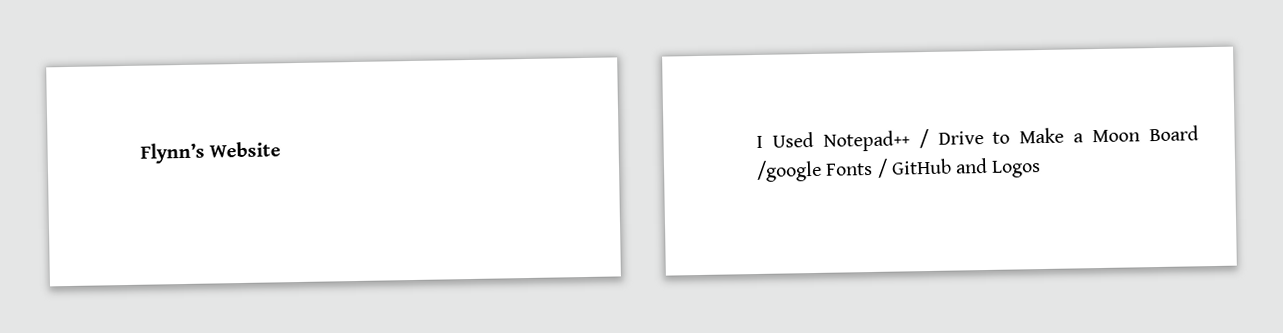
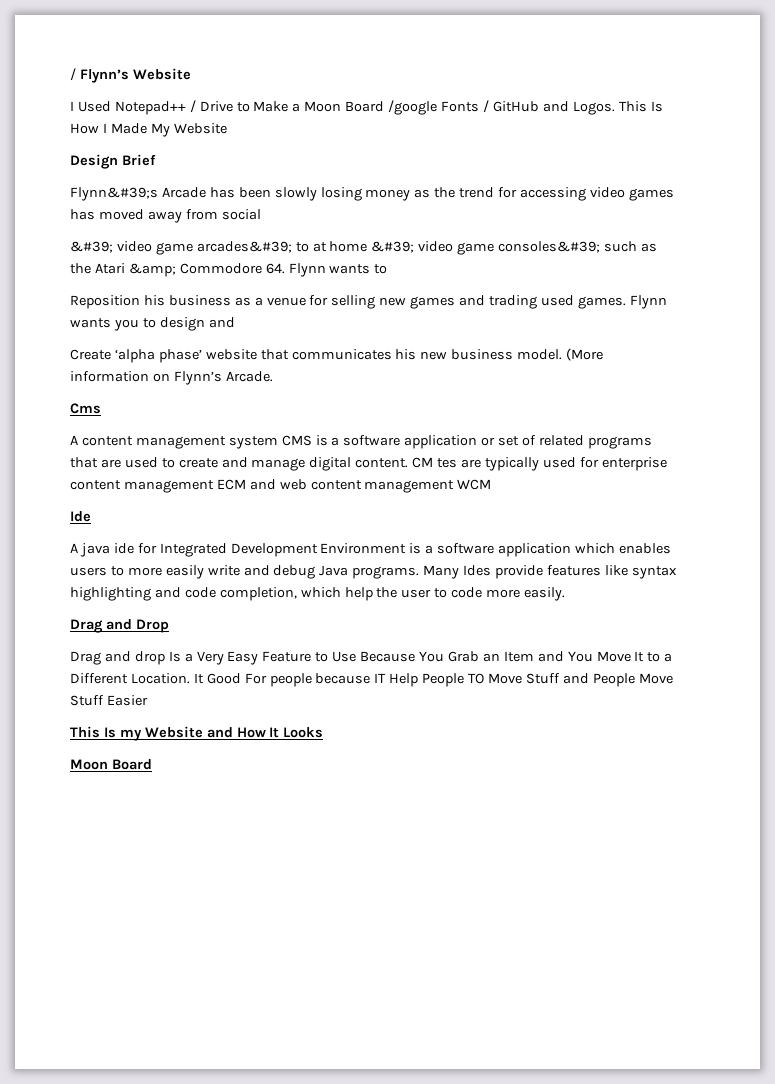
(140, 153) none -> [70,68,76,81] /
[991,160,1042,178] Logos -> [572,101,663,115] [70,123,227,137] [70,154,156,169] [70,187,674,201] [70,209,261,223] [70,241,657,255] [70,263,388,277] [70,295,667,309] [70,317,235,331] [70,348,604,363] [70,371,273,385] [70,403,101,414] [70,435,652,449] [70,457,667,471] [70,479,492,493] [70,511,91,522] [70,543,671,557] [70,565,677,579] [70,587,566,601] [70,619,169,633] [70,651,673,665] [70,673,673,687] [70,695,148,706] [70,726,324,741] [70,759,152,770] Logos. This Is How I Made My Website // Design Brief // Flynn&#39;s Arcade has been slowly losing money as the trend for accessing video games has moved away from social // &#39; video game arcades&#39; to at home &#39; video game consoles&#39; such as the Atari &amp; Commodore 64. Flynn wants to // Reposition his business as a venue for selling new games and trading used games. Flynn wants you to design and // Create ‘alpha phase’ website that communicates his new business model. (More information on Flynn’s Arcade. // Cms // A content management system CMS is a software application or set of related programs that are used to create and manage digital content. CM tes are typically used for enterprise content management ECM and web content management WCM // Ide // A java ide for Integrated Development Environment is a software application which enables users to more easily write and debug Java programs. Many Ides provide features like syntax highlighting and code completion, which help the user to code more easily. // Drag and Drop // Drag and drop Is a Very Easy Feature to Use Because You Grab an Item and You Move It to a Different Location. It Good For people because IT Help People TO Move Stuff and People Move Stuff Easier // This Is my Website and How It Looks // Moon Board

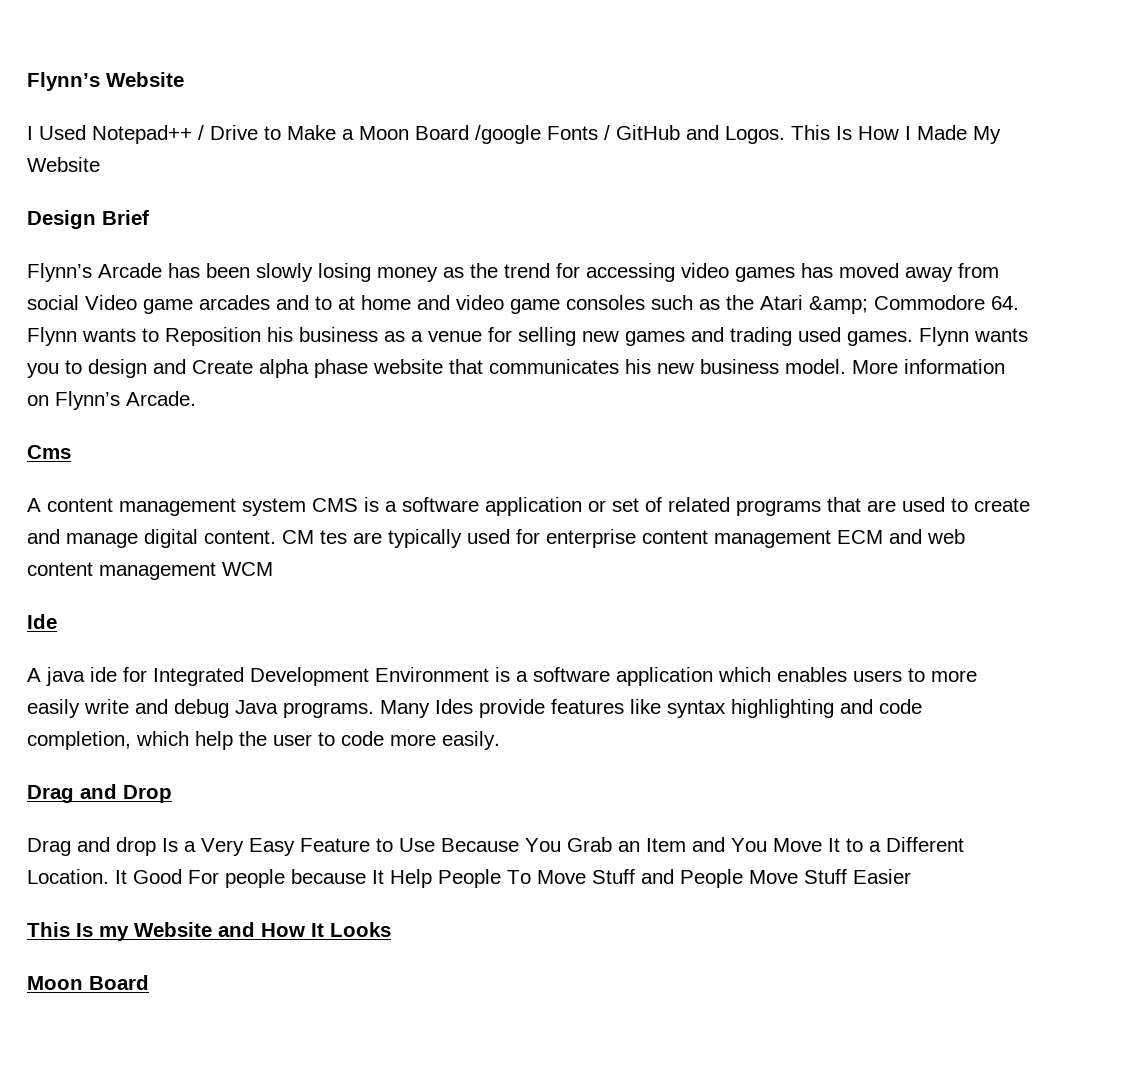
[70,68,76,81] / -> (27, 81) none
[70,187,158,201] Flynn&#39;s -> [27,263,92,282] Flynn’s
[70,241,292,255] // &#39; video game arcades&#39; -> [85,295,309,314] Video game arcades and
[371,241,601,255] &#39; video game consoles&#39; -> [417,295,645,314] and video game consoles
(388, 269) // -> (159, 335) none
[70,349,202,363] // Create ‘alpha phase’ -> [192,359,368,378] Create alpha phase
[566,348,604,361] (More -> [852,360,898,374] More
[374,673,387,683] IT -> [372,870,384,884] It
[468,673,485,684] TO -> [507,870,531,884] To

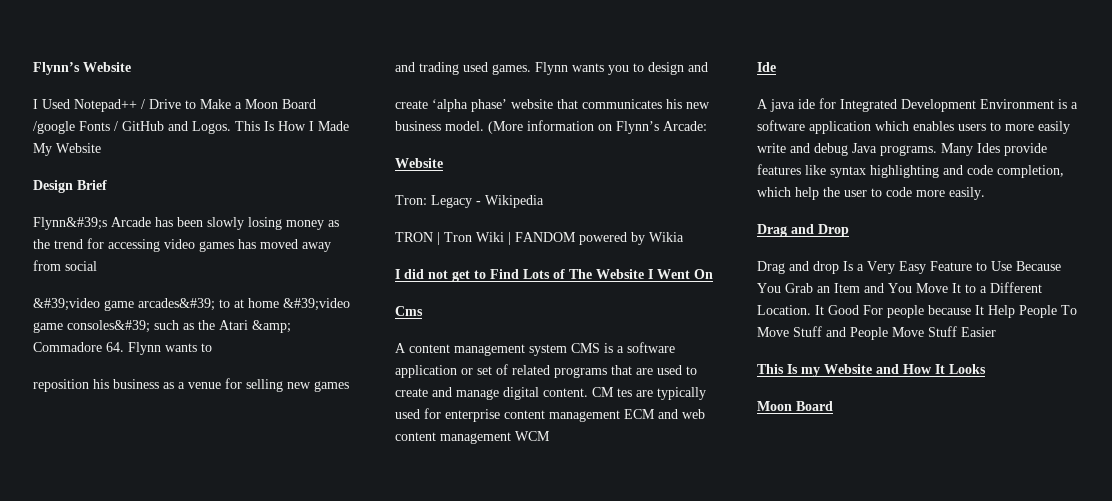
[27,263,92,282] Flynn’s -> [33,217,107,230] Flynn&#39;s
[85,295,645,314] Video game arcades and to at home and video game consoles -> [33,298,350,311] [33,320,150,333] // &#39;video game arcades&#39; to at home &#39;video game consoles&#39;
[874,295,985,310] Commodore -> [33,342,102,352] Commadore
[165,327,261,346] Reposition -> [33,379,89,392] // reposition
[192,359,368,378] Create alpha phase -> [395,99,507,112] // create ‘alpha phase’
[852,360,898,374] More -> [488,121,523,134] (More
[126,391,196,406] Arcade. -> [663,121,707,131] [395,158,443,168] [395,195,544,208] [395,232,684,245] [395,269,713,282] Arcade: // Website // Tron: Legacy - Wikipedia // TRON | Tron Wiki | FANDOM powered by Wikia // I did not get to Find Lots of The Website I Went On

